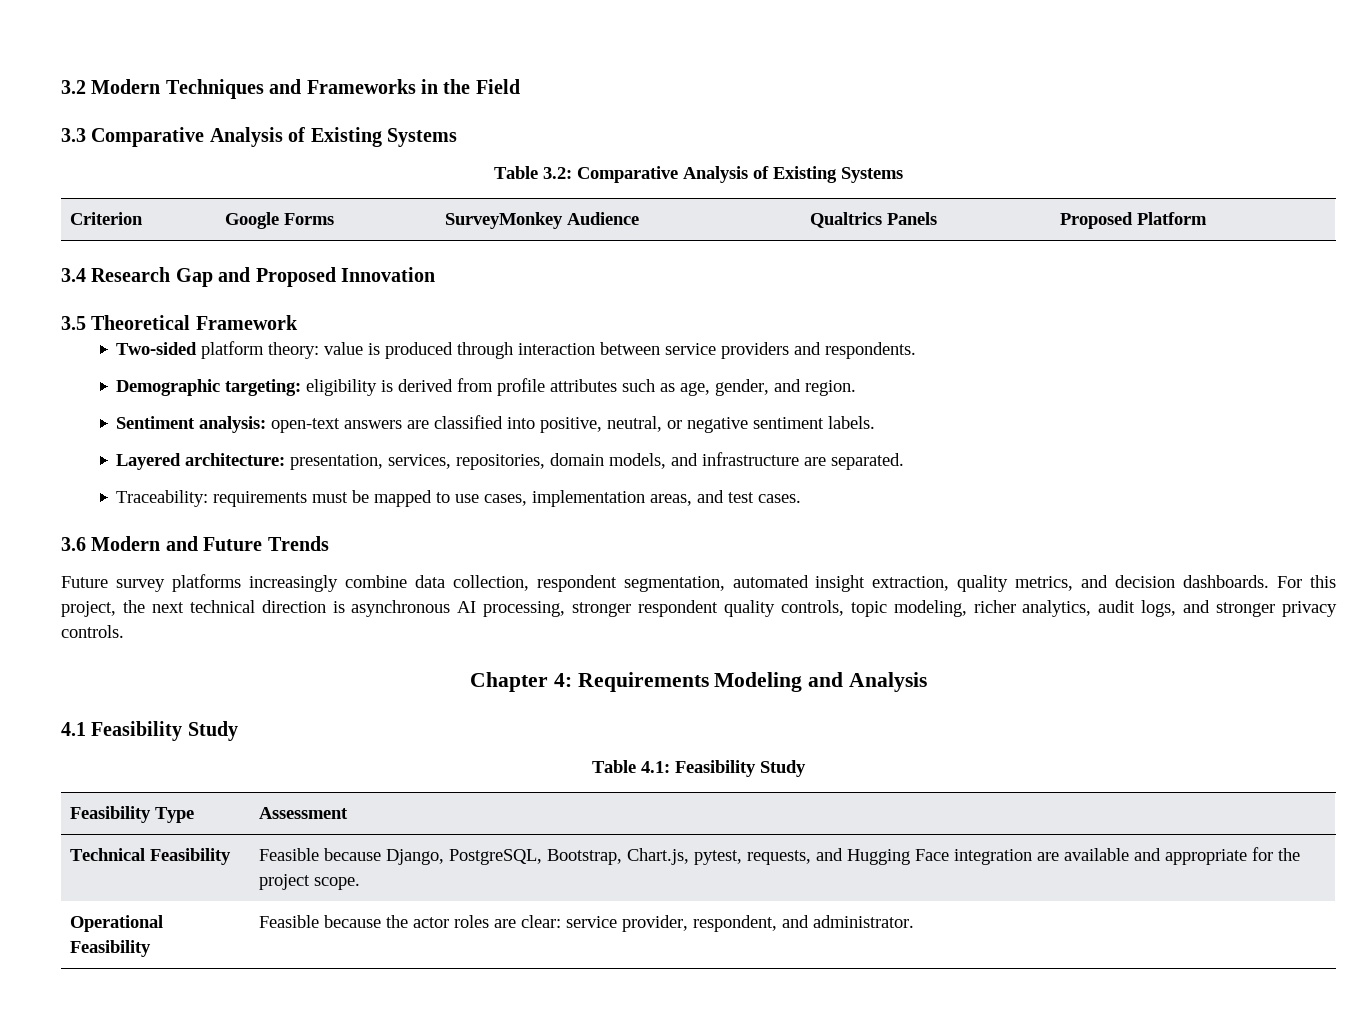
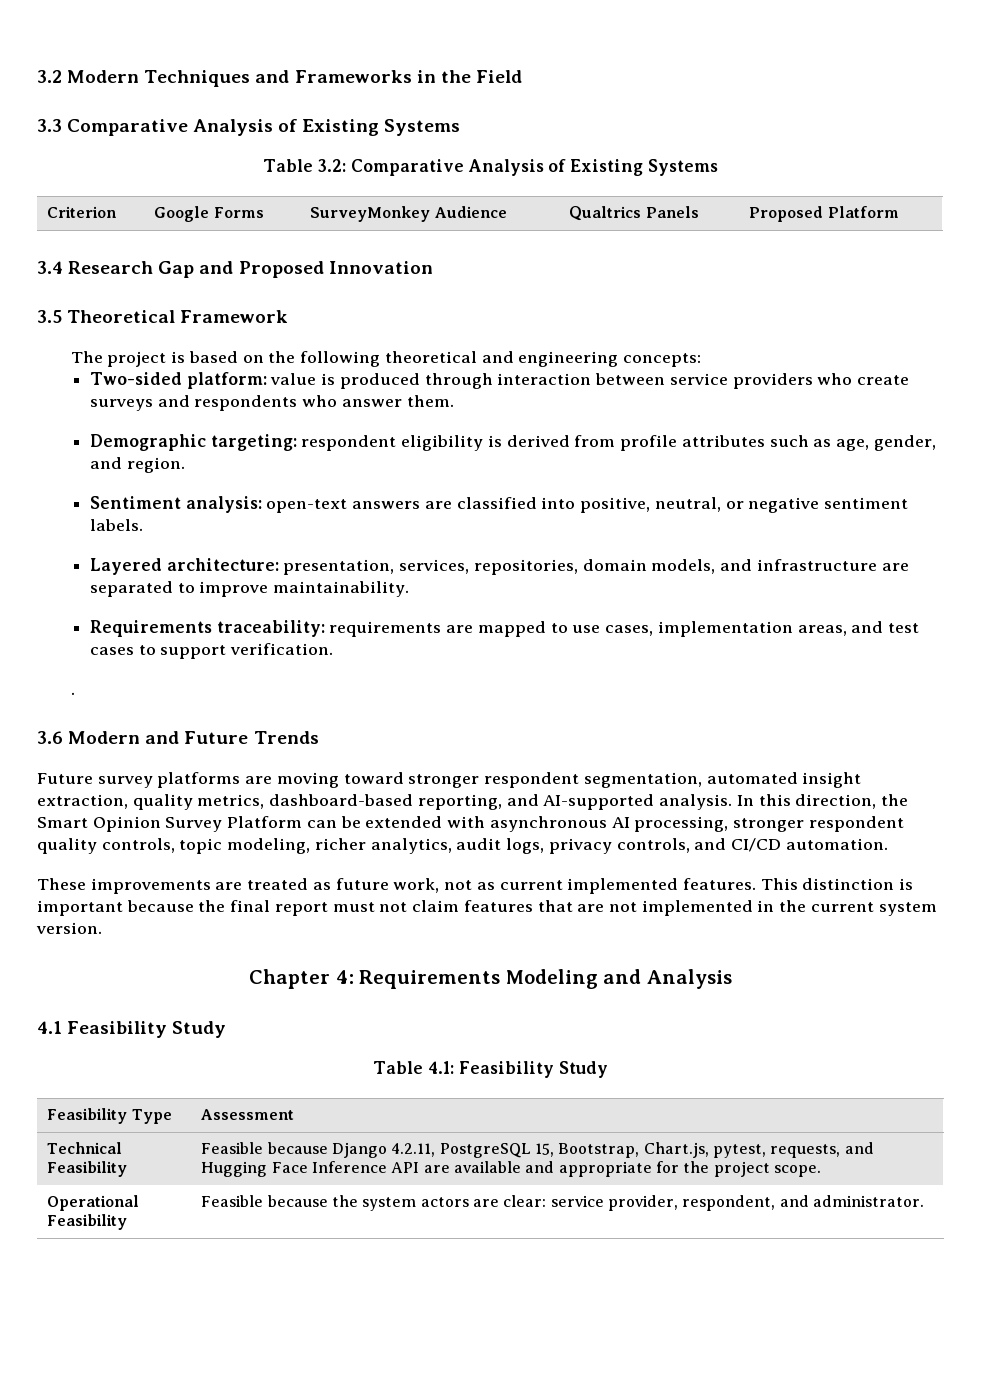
(298, 322) none -> [70,351,701,367] // The project is based on the following theoretical and engineering concepts:
[201,341,320,359] platform theory: -> [186,372,267,389] platform:
[794,342,917,359] and respondents. -> [817,373,909,385] [89,395,454,411] who create surveys and respondents who answer them.
(302, 387) none -> [301,435,397,451] respondent
[831,453,905,470] [116,490,370,507] separated. // Traceability: requirements must be -> [89,581,410,597] [89,620,474,637] separated to improve maintainability. // Requirements traceability: requirements are
[758,494,802,503] cases. -> [89,643,334,659] [70,692,75,695] cases to support verification. // .
[248,575,529,592] increasingly combine data collection, -> [245,772,480,788] are moving toward stronger
[1081,575,1336,588] [61,600,345,617] and decision dashboards. For this project, the next technical direction is -> [269,794,908,810] [37,816,486,832] dashboard-based reporting, and AI-supported analysis. In this direction, the Smart Opinion Survey Platform can be extended with
[1183,600,1338,617] [61,625,124,638] and stronger privacy controls. -> [548,838,888,854] [37,878,914,894] [37,900,937,916] [36,922,102,934] privacy controls, and CI/CD automation. // These improvements are treated as future work, not as current implemented features. This distinction is important because the final report must not claim features that are not implemented in the current system version.
[386,849,543,865] Django, PostgreSQL, -> [332,1142,555,1158] Django 4.2.11, PostgreSQL 15,
[954,849,1033,865] integration -> [312,1161,420,1173] Inference API
[413,915,490,928] actor roles -> [362,1197,469,1211] system actors

